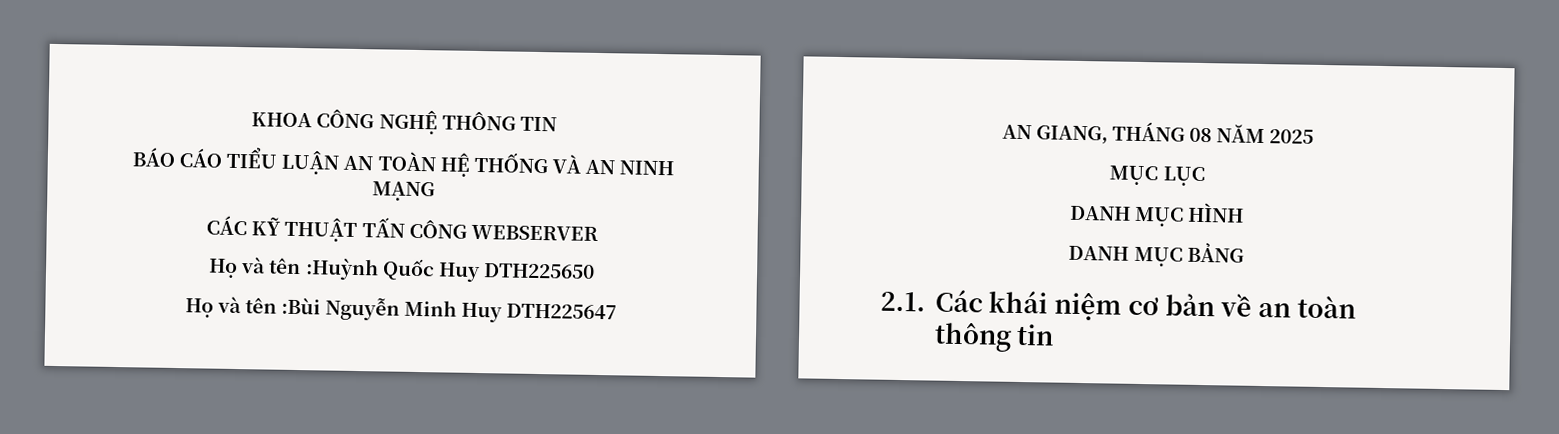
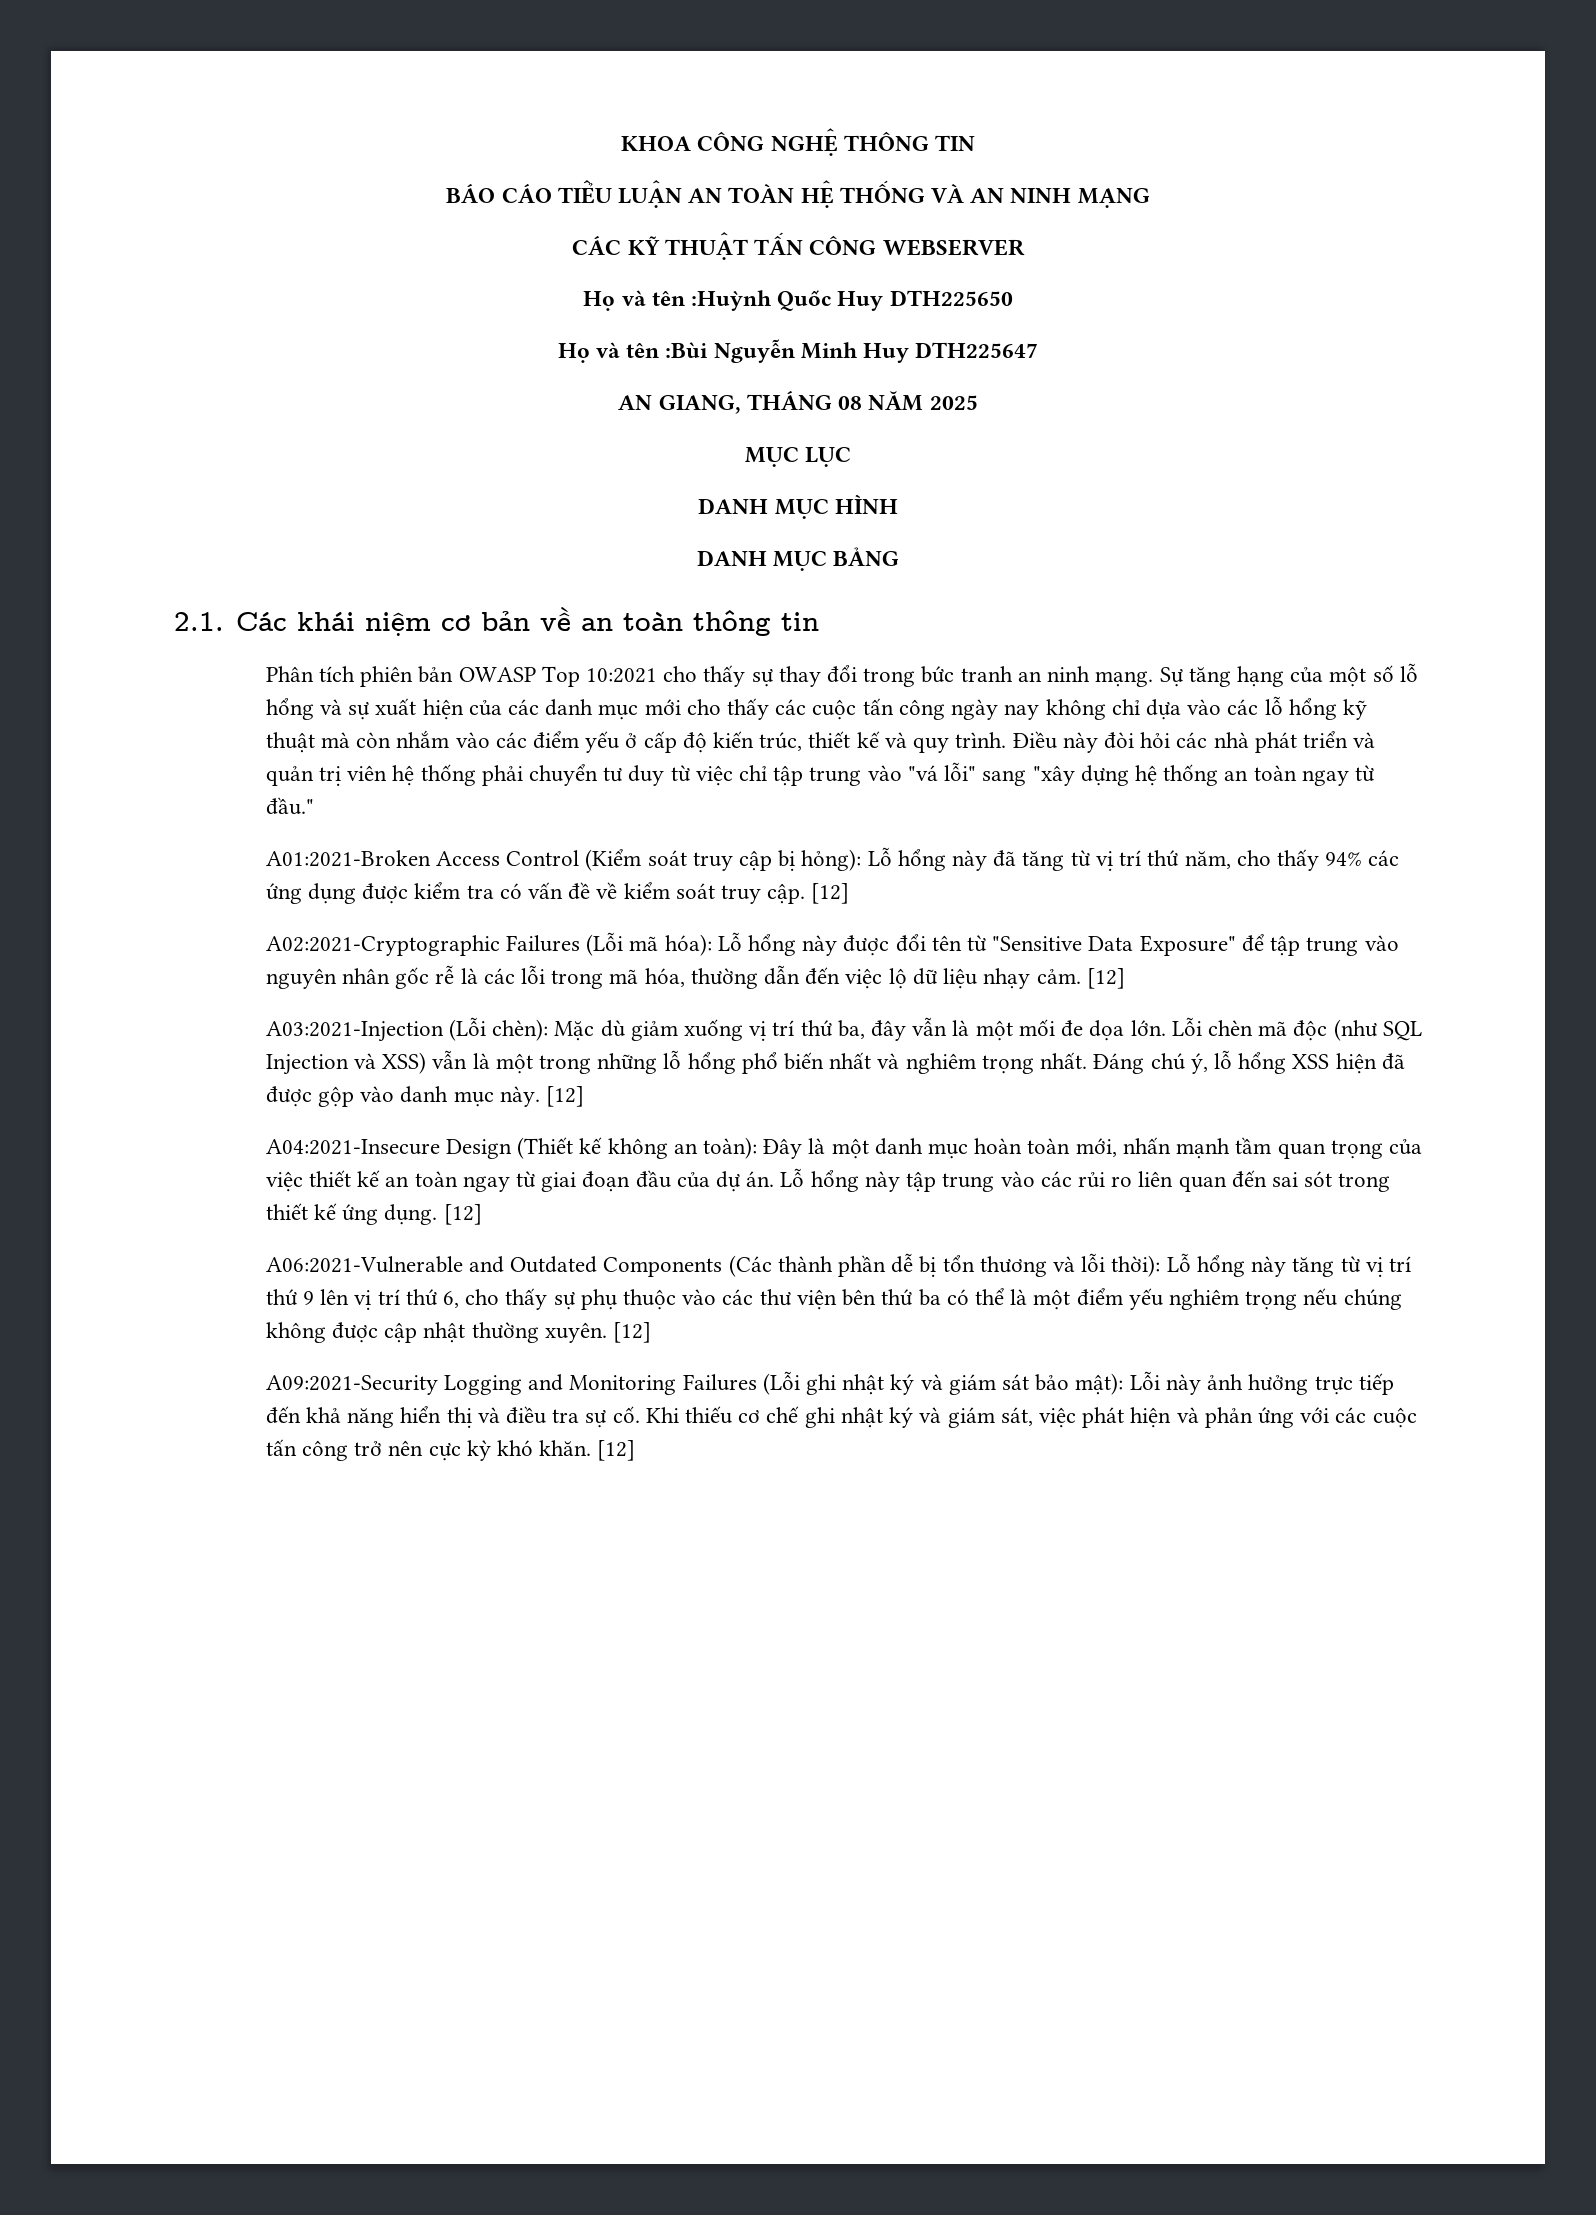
(1055, 334) none -> [265,663,1418,687] [265,696,1367,720] [265,730,1376,753] [265,762,1374,786] [265,797,314,815] [265,847,1400,871] [265,882,850,904] [265,932,1399,956] [265,965,1125,989] [265,1017,1422,1042] [265,1050,1405,1075] [265,1086,584,1107] [265,1137,1422,1159] [265,1168,1391,1192] [265,1203,482,1225] [265,1253,1411,1277] [265,1288,1402,1310] [265,1322,651,1343] [265,1371,1394,1395] [265,1406,1417,1428] [265,1439,636,1461] // Phân tích phiên bản OWASP Top 10:2021 cho thấy sự thay đổi trong bức tranh an ninh mạng. Sự tăng hạng của một số lỗ hổng và sự xuất hiện của các danh mục mới cho thấy các cuộc tấn công ngày nay không chỉ dựa vào các lỗ hổng kỹ thuật mà còn nhắm vào các điểm yếu ở cấp độ kiến trúc, thiết kế và quy trình. Điều này đòi hỏi các nhà phát triển và quản trị viên hệ thống phải chuyển tư duy từ việc chỉ tập trung vào "vá lỗi" sang "xây dựng hệ thống an toàn ngay từ đầu." // A01:2021-Broken Access Control (Kiểm soát truy cập bị hỏng): Lỗ hổng này đã tăng từ vị trí thứ năm, cho thấy 94% các ứng dụng được kiểm tra có vấn đề về kiểm soát truy cập. [12] // A02:2021-Cryptographic Failures (Lỗi mã hóa): Lỗ hổng này được đổi tên từ "Sensitive Data Exposure" để tập trung vào nguyên nhân gốc rễ là các lỗi trong mã hóa, thường dẫn đến việc lộ dữ liệu nhạy cảm. [12] // A03:2021-Injection (Lỗi chèn): Mặc dù giảm xuống vị trí thứ ba, đây vẫn là một mối đe dọa lớn. Lỗi chèn mã độc (như SQL Injection và XSS) vẫn là một trong những lỗ hổng phổ biến nhất và nghiêm trọng nhất. Đáng chú ý, lỗ hổng XSS hiện đã được gộp vào danh mục này. [12] // A04:2021-Insecure Design (Thiết kế không an toàn): Đây là một danh mục hoàn toàn mới, nhấn mạnh tầm quan trọng của việc thiết kế an toàn ngay từ giai đoạn đầu của dự án. Lỗ hổng này tập trung vào các rủi ro liên quan đến sai sót trong thiết kế ứng dụng. [12] // A06:2021-Vulnerable and Outdated Components (Các thành phần dễ bị tổn thương và lỗi thời): Lỗ hổng này tăng từ vị trí thứ 9 lên vị trí thứ 6, cho thấy sự phụ thuộc vào các thư viện bên thứ ba có thể là một điểm yếu nghiêm trọng nếu chúng không được cập nhật thường xuyên. [12] // A09:2021-Security Logging and Monitoring Failures (Lỗi ghi nhật ký và giám sát bảo mật): Lỗi này ảnh hưởng trực tiếp đến khả năng hiển thị và điều tra sự cố. Khi thiếu cơ chế ghi nhật ký và giám sát, việc phát hiện và phản ứng với các cuộc tấn công trở nên cực kỳ khó khăn. [12]

